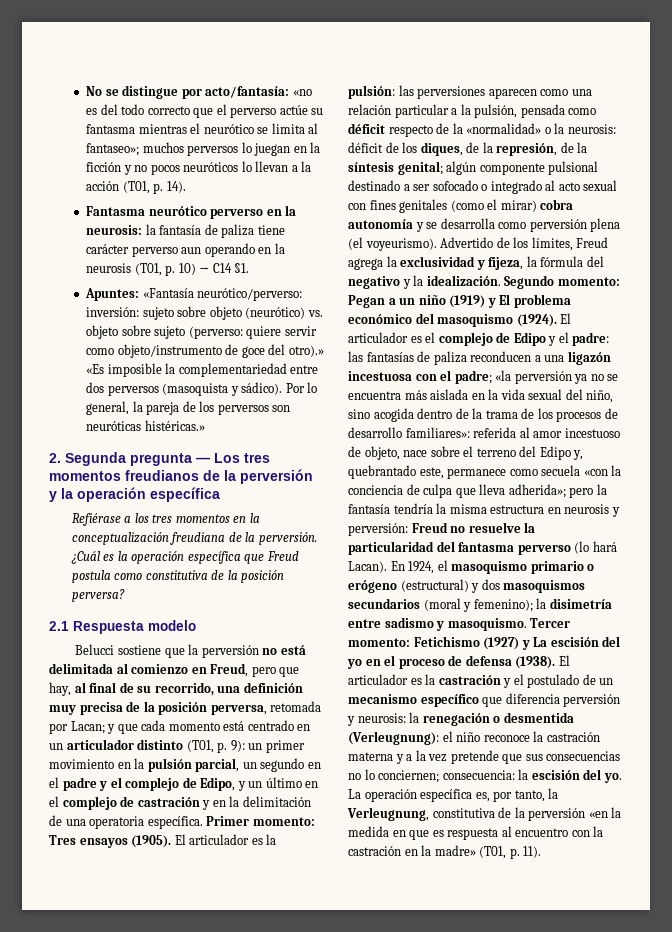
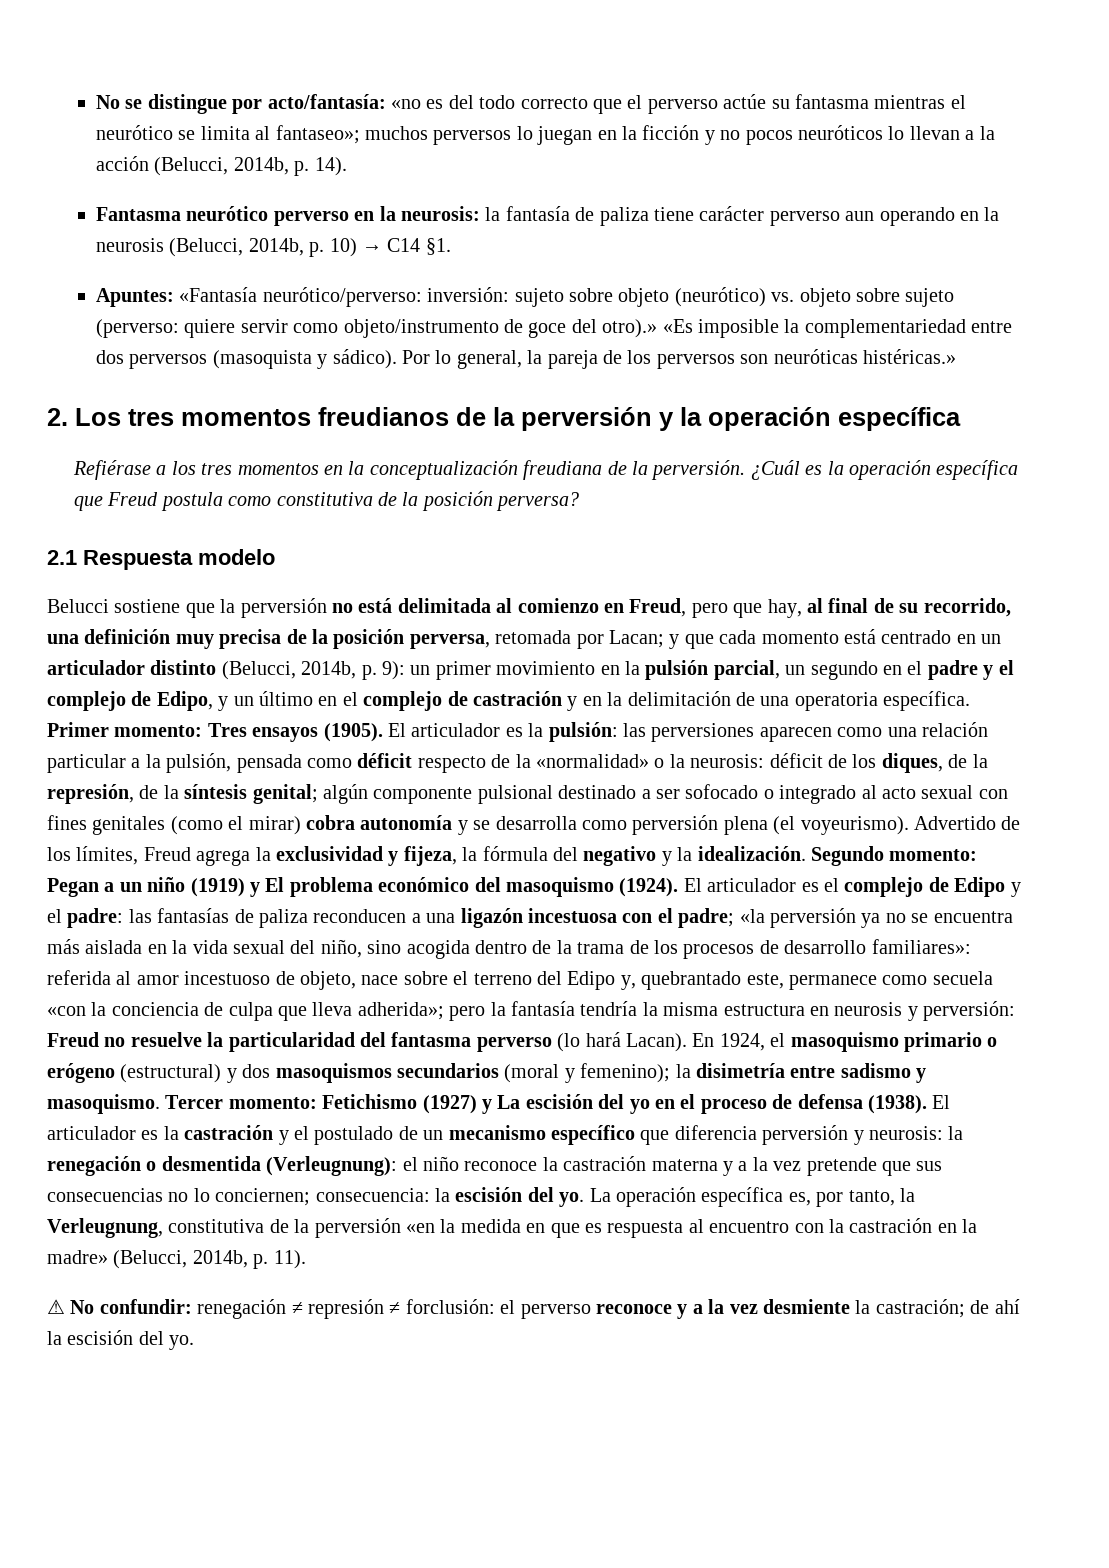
[122,181,150,194] (T01, -> [154,157,289,176] (Belucci, 2014b,
[134,263,162,276] (T01, -> [169,238,304,257] (Belucci, 2014b,
[65,452,210,466] Segunda pregunta — -> (68, 417) none
[186,740,214,753] (T01, -> [221,661,357,680] (Belucci, 2014b,
[479,846,507,859] (T01, -> [113,1250,248,1269] (Belucci, 2014b,
(542, 852) none -> [47,1299,1020,1319] [47,1330,195,1350] // ⚠ No confundir: renegación ≠ represión ≠ forclusión: el perverso reconoce y a la vez desmiente la castración; de ahí la escisión del yo.

